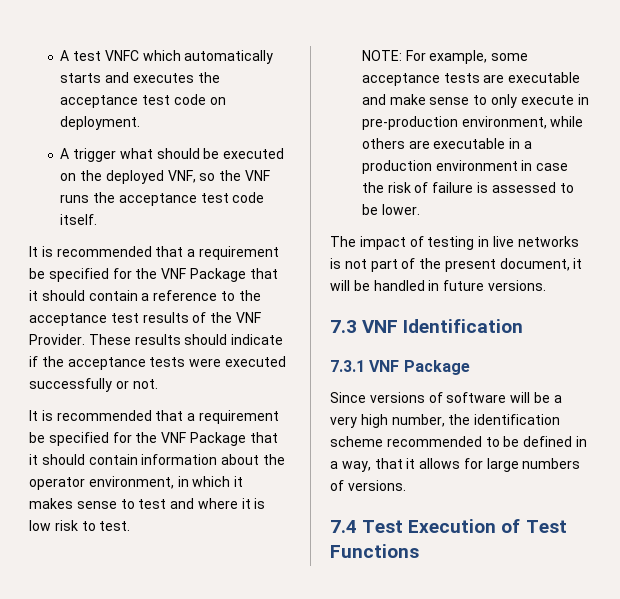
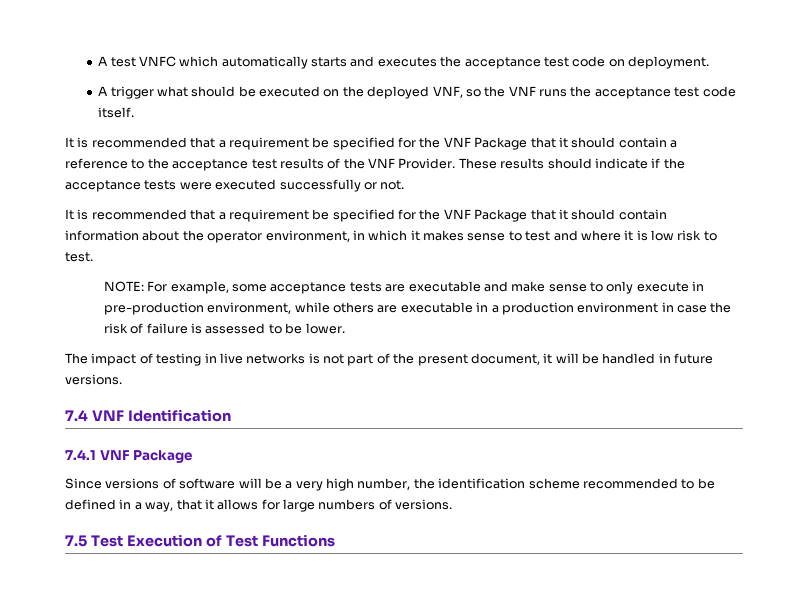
[330,320,357,333] 7.3 -> [65,410,88,421] 7.4
[330,360,365,372] 7.3.1 -> [65,449,96,460] 7.4.1
[330,520,357,533] 7.4 -> [65,535,87,547] 7.5

